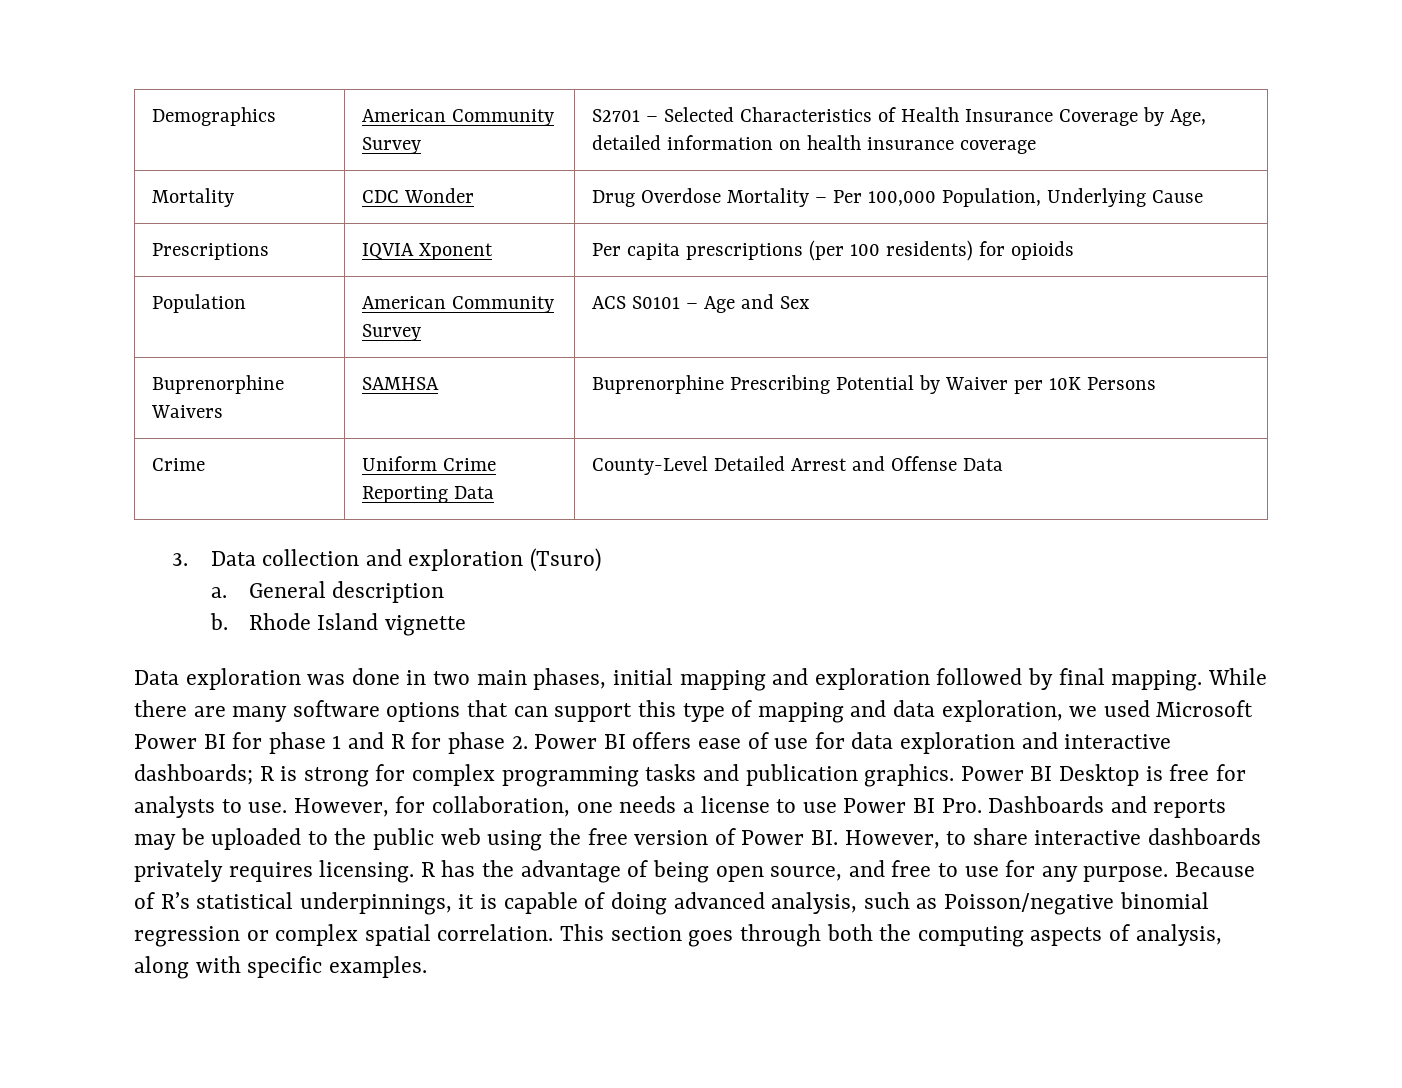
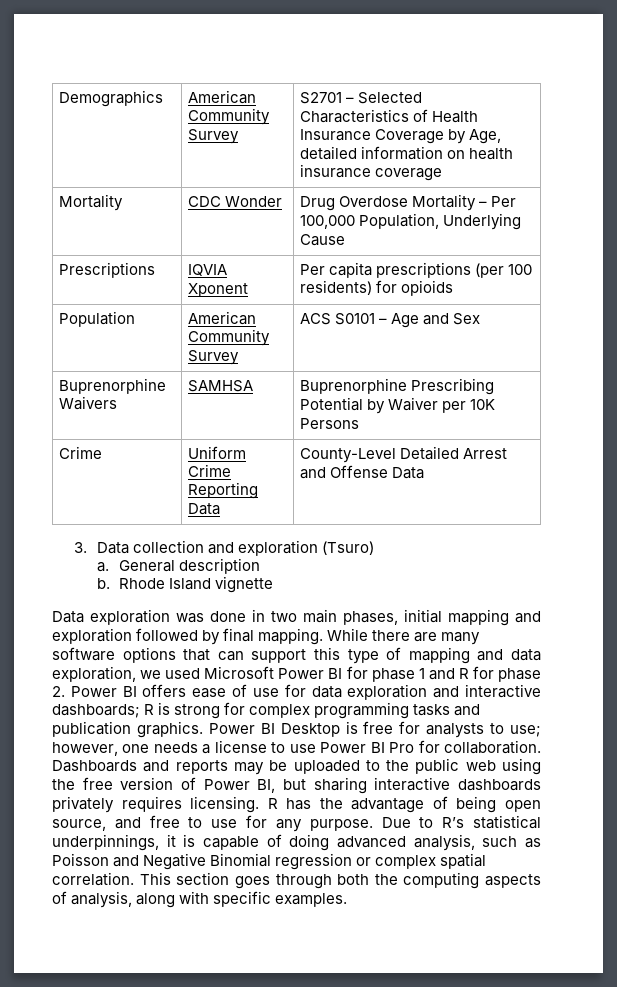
[248,796,571,817] use. However, for collaboration, -> [509,725,541,737] [52,742,118,756] use; however,
[941,798,982,813] Pro. -> [389,740,541,754] Pro for collaboration.
[810,828,1028,849] BI. However, to share -> [257,777,367,794] BI, but sharing
[1175,862,1256,877] [134,892,155,909] Because of -> [381,817,434,828] Due to
[943,892,1209,915] Poisson/negative binomial -> [52,853,272,870] Poisson and Negative Binomial

